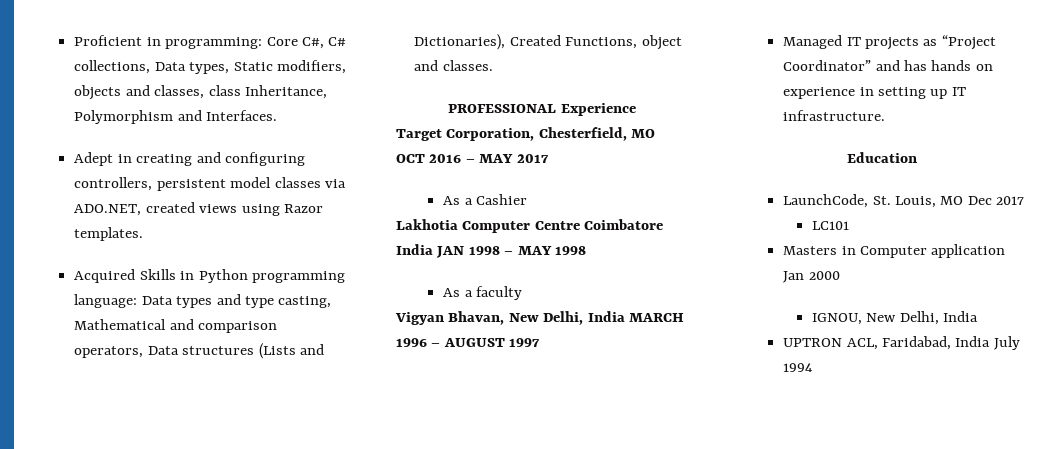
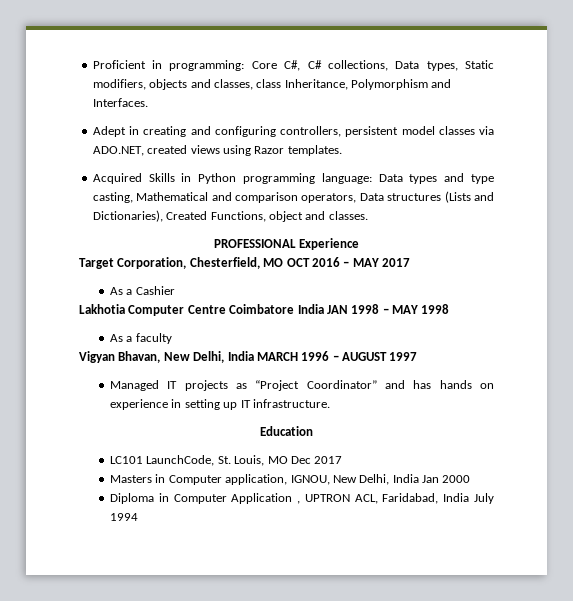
(917, 157) none -> [110,456,144,464] LC101
[812,221,850,230] // LC101 -> (343, 460) none
[931,244,1006,258] [783,271,840,283] application Jan 2000 // -> [225,474,288,485] application,
(979, 316) // -> [422,475,471,483] [110,493,301,504] Jan 2000 // Diploma in Computer Application ,

